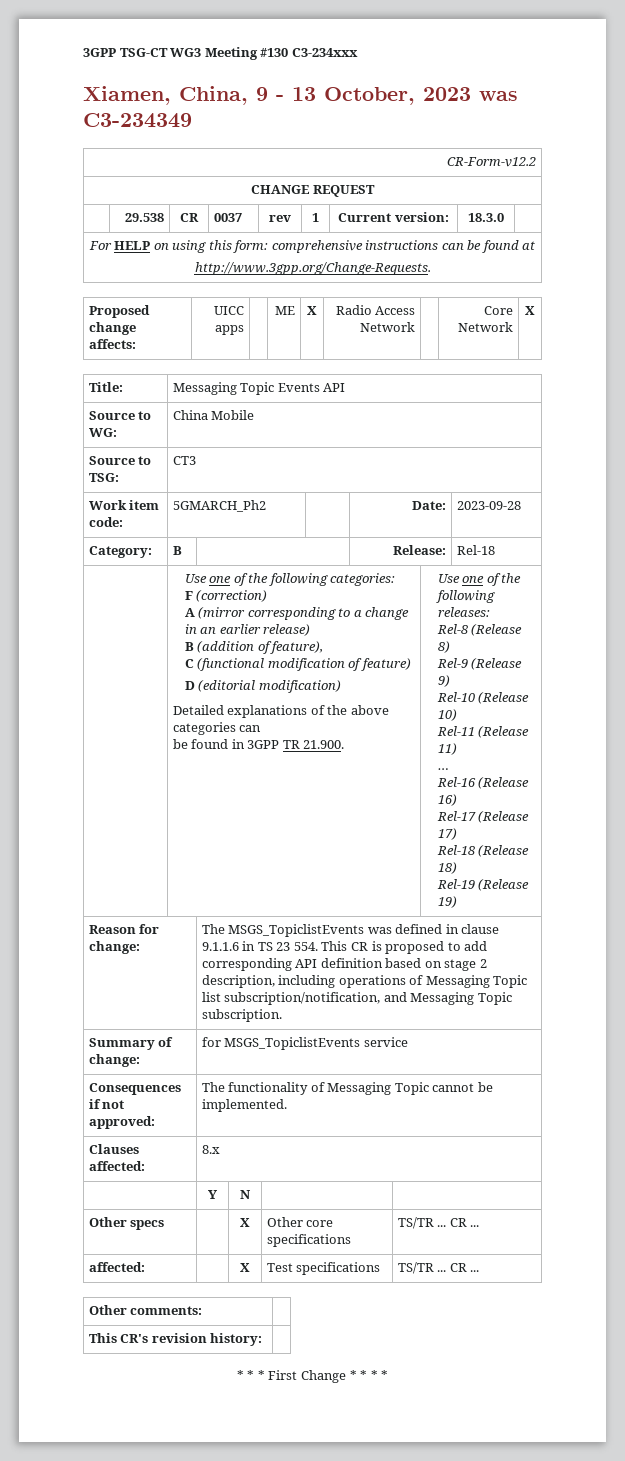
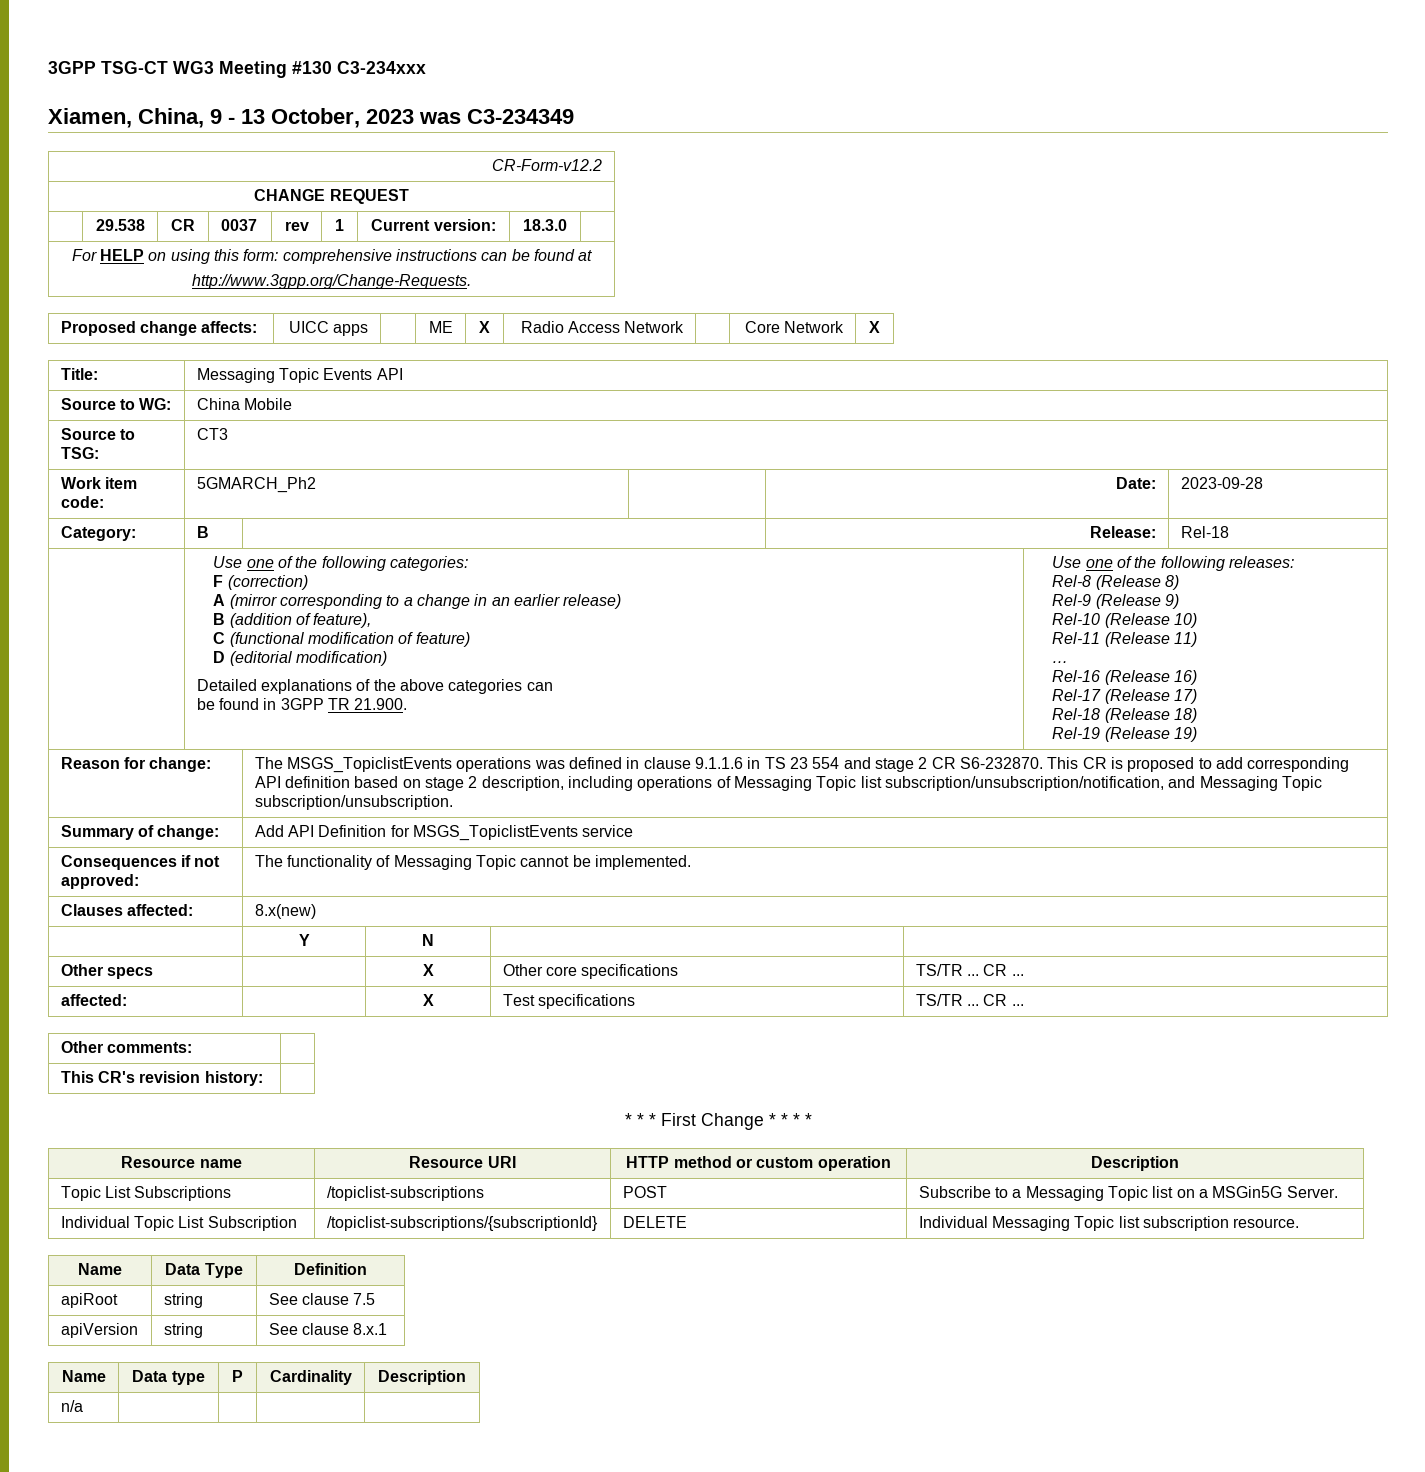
(365, 930) none -> [456,757,532,772] operations
[293,942,318,951] 554. -> [812,757,1043,772] 554 and stage 2 CR S6-232870.
[224,992,381,1005] subscription/notification, -> [884,776,1164,791] subscription/unsubscription/notification,
[201,1009,282,1022] subscription. -> [254,795,453,810] subscription/unsubscription.
(140, 1060) none -> [254,825,387,837] Add API Definition
[201,1145,220,1154] 8.x -> [254,904,316,919] 8.x(new)
(389, 1375) none -> [121,1156,242,1168] [409,1156,516,1168] [626,1156,891,1171] [1091,1156,1179,1171] [60,1186,232,1201] [326,1186,484,1201] [622,1186,667,1198] [918,1186,1338,1201] [60,1216,297,1231] [326,1216,598,1231] [622,1216,687,1228] [918,1216,1300,1231] [78,1263,122,1275] [165,1263,243,1278] [294,1263,367,1275] [60,1293,118,1308] [163,1293,203,1308] [268,1293,376,1305] [60,1323,138,1338] [163,1323,203,1338] [268,1323,388,1335] [61,1370,106,1382] [132,1370,205,1385] [232,1370,243,1382] [269,1370,352,1385] [378,1370,466,1385] [60,1400,83,1412] // Resource name | Resource URI | HTTP method or custom operation | Description // Topic List Subscriptions | /topiclist-subscriptions | POST | Subscribe to a Messaging Topic list on a MSGin5G Server. // Individual Topic List Subscription | /topiclist-subscriptions/{subscriptionId} | DELETE | Individual Messaging Topic list subscription resource. // Name | Data Type | Definition // apiRoot | string | See clause 7.5 // apiVersion | string | See clause 8.x.1 // Name | Data type | P | Cardinality | Description // n/a | | | |

